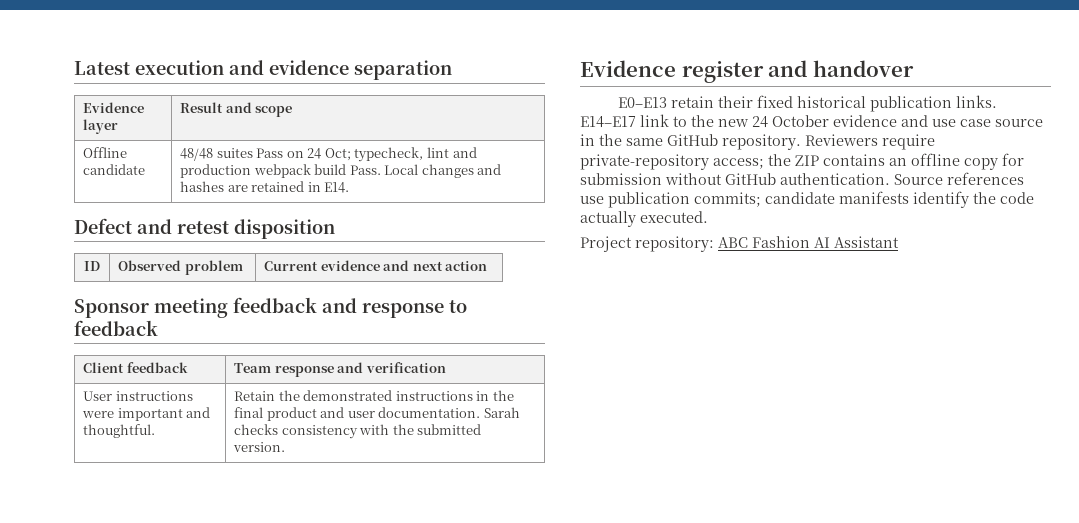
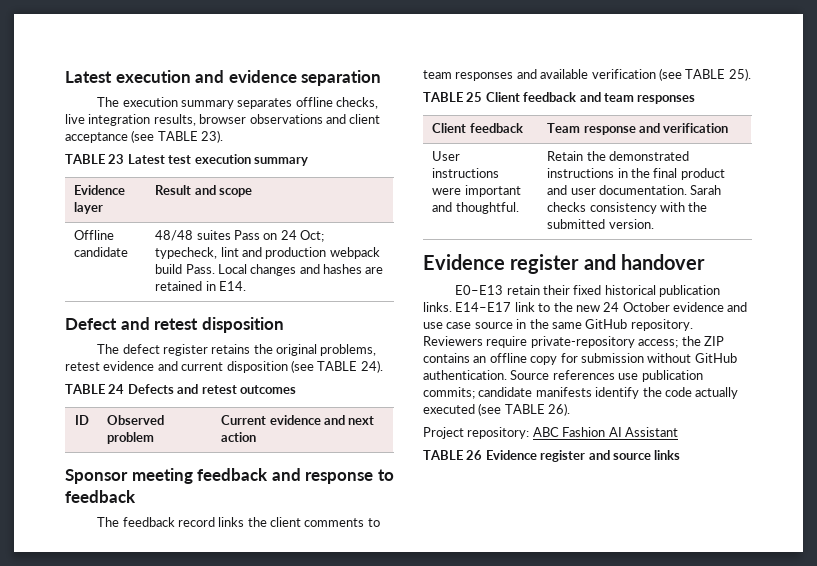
(452, 70) none -> [97,97,379,109] [65,114,381,126] [65,130,224,143] [65,154,308,166] // The execution summary separates offline checks, live integration results, browser observations and client acceptance (see TABLE 23). // TABLE 23 Latest test execution summary
(335, 229) none -> [97,344,377,356] [65,360,383,373] [65,384,296,394] // The defect register retains the original problems, retest evidence and current disposition (see TABLE 24). // TABLE 24 Defects and retest outcomes
(158, 328) none -> [97,517,380,527] [423,68,751,81] [423,92,696,104] // The feedback record links the client comments to team responses and available verification (see TABLE 25). // TABLE 25 Client feedback and team responses
[640,211,708,223] executed. -> [423,403,571,416] executed (see TABLE 26).
(899, 242) none -> [423,450,681,462] // TABLE 26 Evidence register and source links

